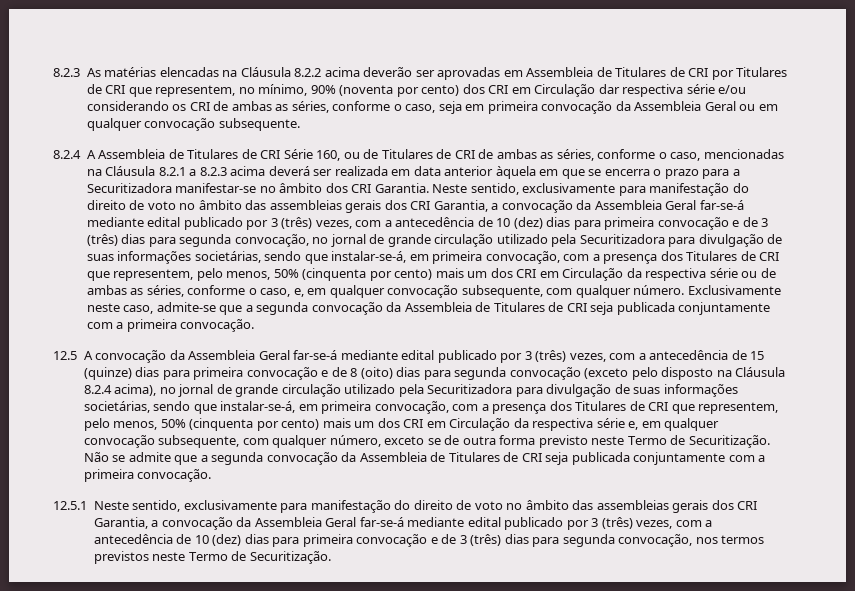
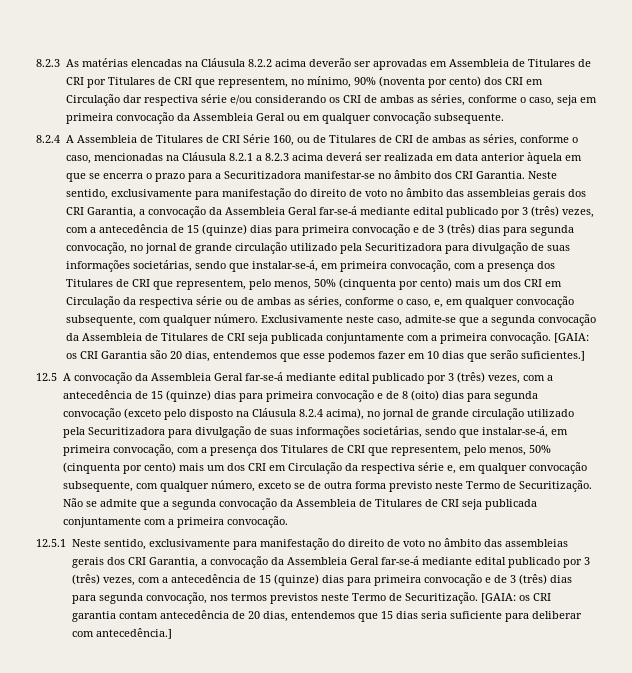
[496,217,543,229] 10 (dez) -> [186,224,247,236] 15 (quinze)
(255, 325) none -> [553,333,589,343] [65,350,585,362] [GAIA: os CRI Garantia são 20 dias, entendemos que esse podemos fazer em 10 dias que serão suficientes.]
[194,534,242,546] 10 (dez) -> [258,574,319,586] 15 (quinze)
(331, 557) none -> [480,593,551,603] [71,610,582,622] [71,628,172,639] [GAIA: os CRI garantia contam antecedência de 20 dias, entendemos que 15 dias seria suficiente para deliberar com antecedência.]

